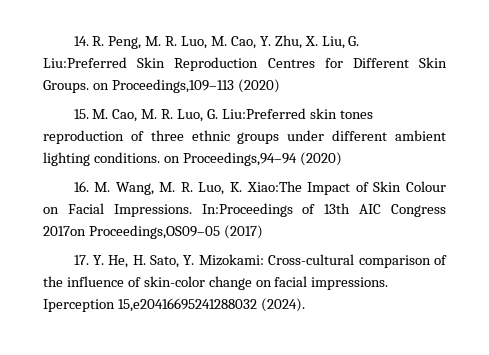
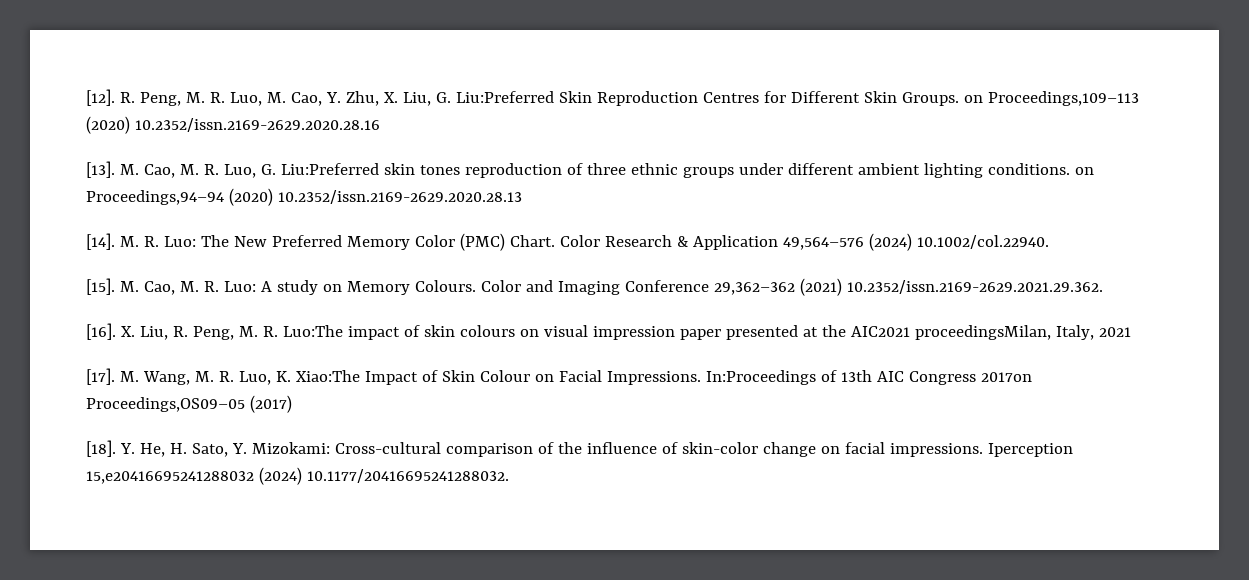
[73,36,89,46] 14. -> [86,89,115,106] [12].
[73,109,89,119] // 15. -> [134,118,380,132] [86,161,115,178] 10.2352/issn.2169-2629.2020.28.16 // [13].
[73,181,89,192] // 16. -> [277,190,522,204] [86,233,1049,251] [86,278,1103,296] [86,323,1131,340] [86,368,115,385] 10.2352/issn.2169-2629.2020.28.13 // [14]. M. R. Luo: The New Preferred Memory Color (PMC) Chart. Color Research & Application 49,564–576 (2024) 10.1002/col.22940. // [15]. M. Cao, M. R. Luo: A study on Memory Colours. Color and Imaging Conference 29,362–362 (2021) 10.2352/issn.2169-2629.2021.29.362. // [16]. X. Liu, R. Peng, M. R. Luo:The impact of skin colours on visual impression paper presented at the AIC2021 proceedingsMilan, Italy, 2021 // [17].
[73,255,89,265] 17. -> [86,440,116,457] [18].
[260,298,305,312] (2024). -> [258,467,509,485] (2024) 10.1177/20416695241288032.

